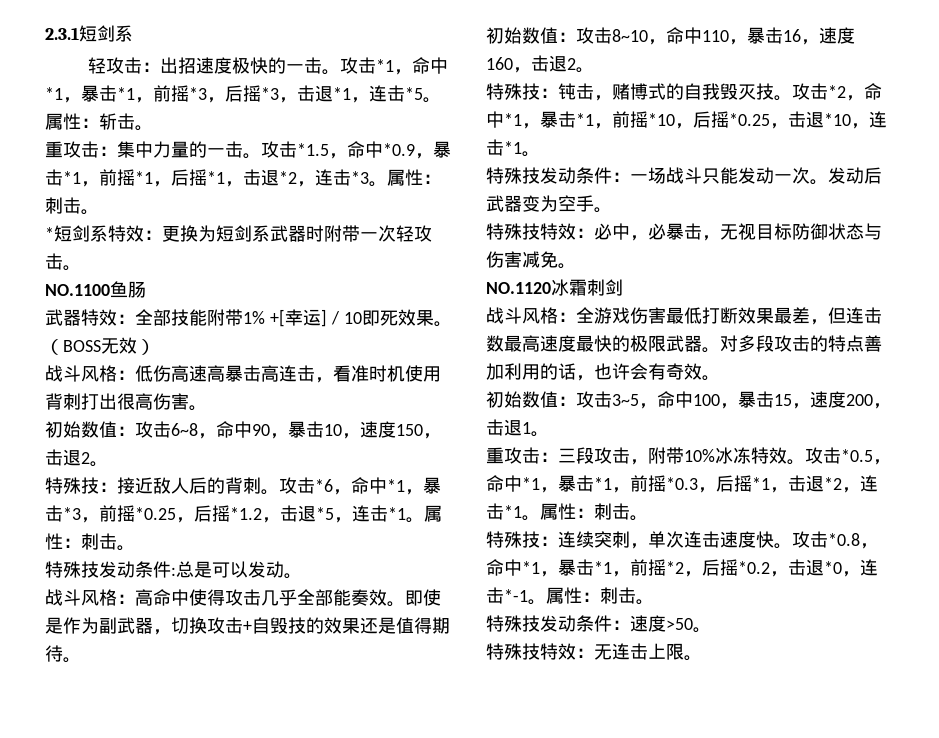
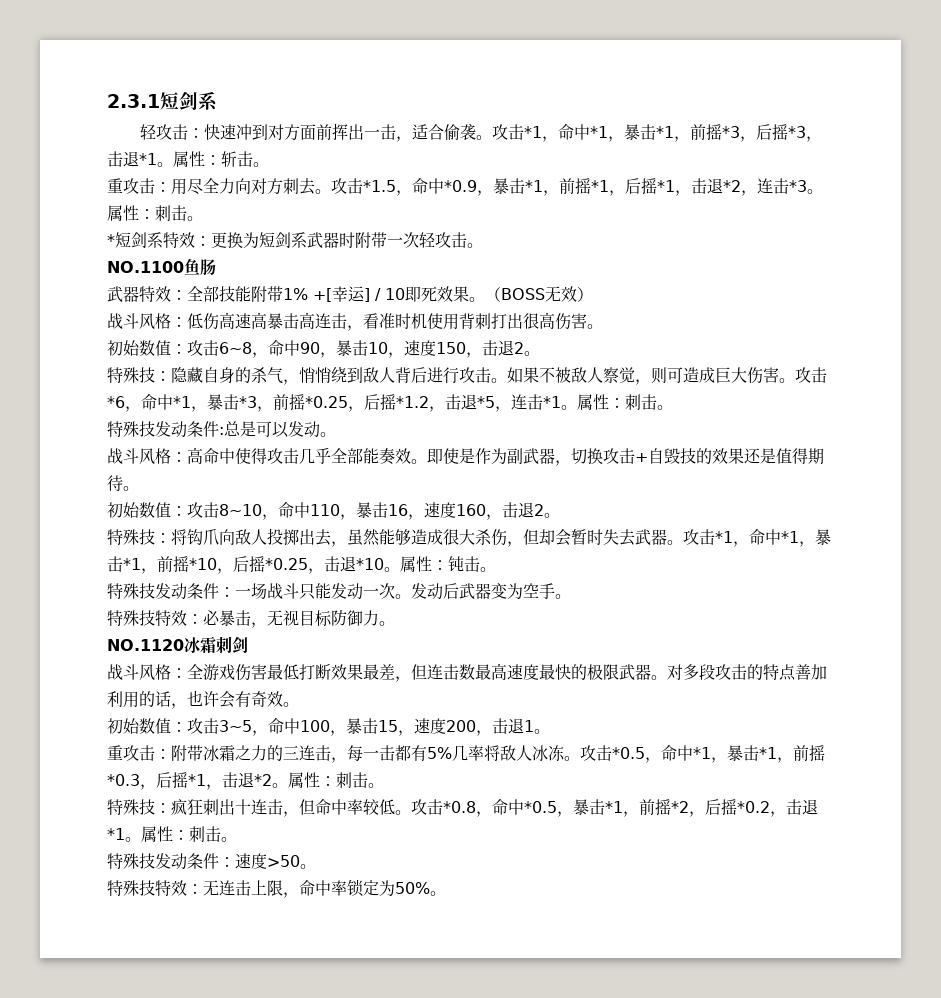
[159,57,322,74] 出招速度极快的一击 -> [203,123,476,142] 快速冲到对方面前挥出一击，适合偷袭
[351,85,423,103] ，连击*5 -> (157, 159) none
[117,141,243,158] 集中力量的一击 -> [171,178,315,195] 用尽全力向对方刺去
[117,477,261,494] 接近敌人后的背刺 -> [171,366,779,385] 隐藏自身的杀气，悄悄绕到敌人背后进行攻击。如果不被敌人察觉，则可造成巨大伤害
[558,83,846,101] 钝击，赌博式的自我毁灭技。攻击*2 -> [171,528,733,547] 将钩爪向敌人投掷出去，虽然能够造成很大杀伤，但却会暂时失去武器。攻击*1
[851,111,887,129] [486,139,522,156] ，连击*1 -> [384,556,480,572] 。属性：钝击
[612,223,666,241] 中，必 -> (220, 618) none
[828,223,882,240] [486,251,558,268] 状态与伤害减免 -> [363,610,379,626] 力
[558,447,787,465] 三段攻击，附带10%冰冻特效 -> [171,745,565,763] 附带冰霜之力的三连击，每一击都有5%几率将敌人冰冻
[842,475,878,493] [486,503,522,520] ，连击*1 -> (272, 780) none
[558,531,774,549] 连续突刺，单次连击速度快 -> [171,799,395,817] 疯狂刺出十连击，但命中率较低
[522,561,540,574] *1 -> [524,801,557,813] *0.5
[824,559,878,577] [486,587,528,604] *0，连击*-1 -> [107,828,125,840] *1
(684, 651) none -> [283,879,430,898] ，命中率锁定为50%

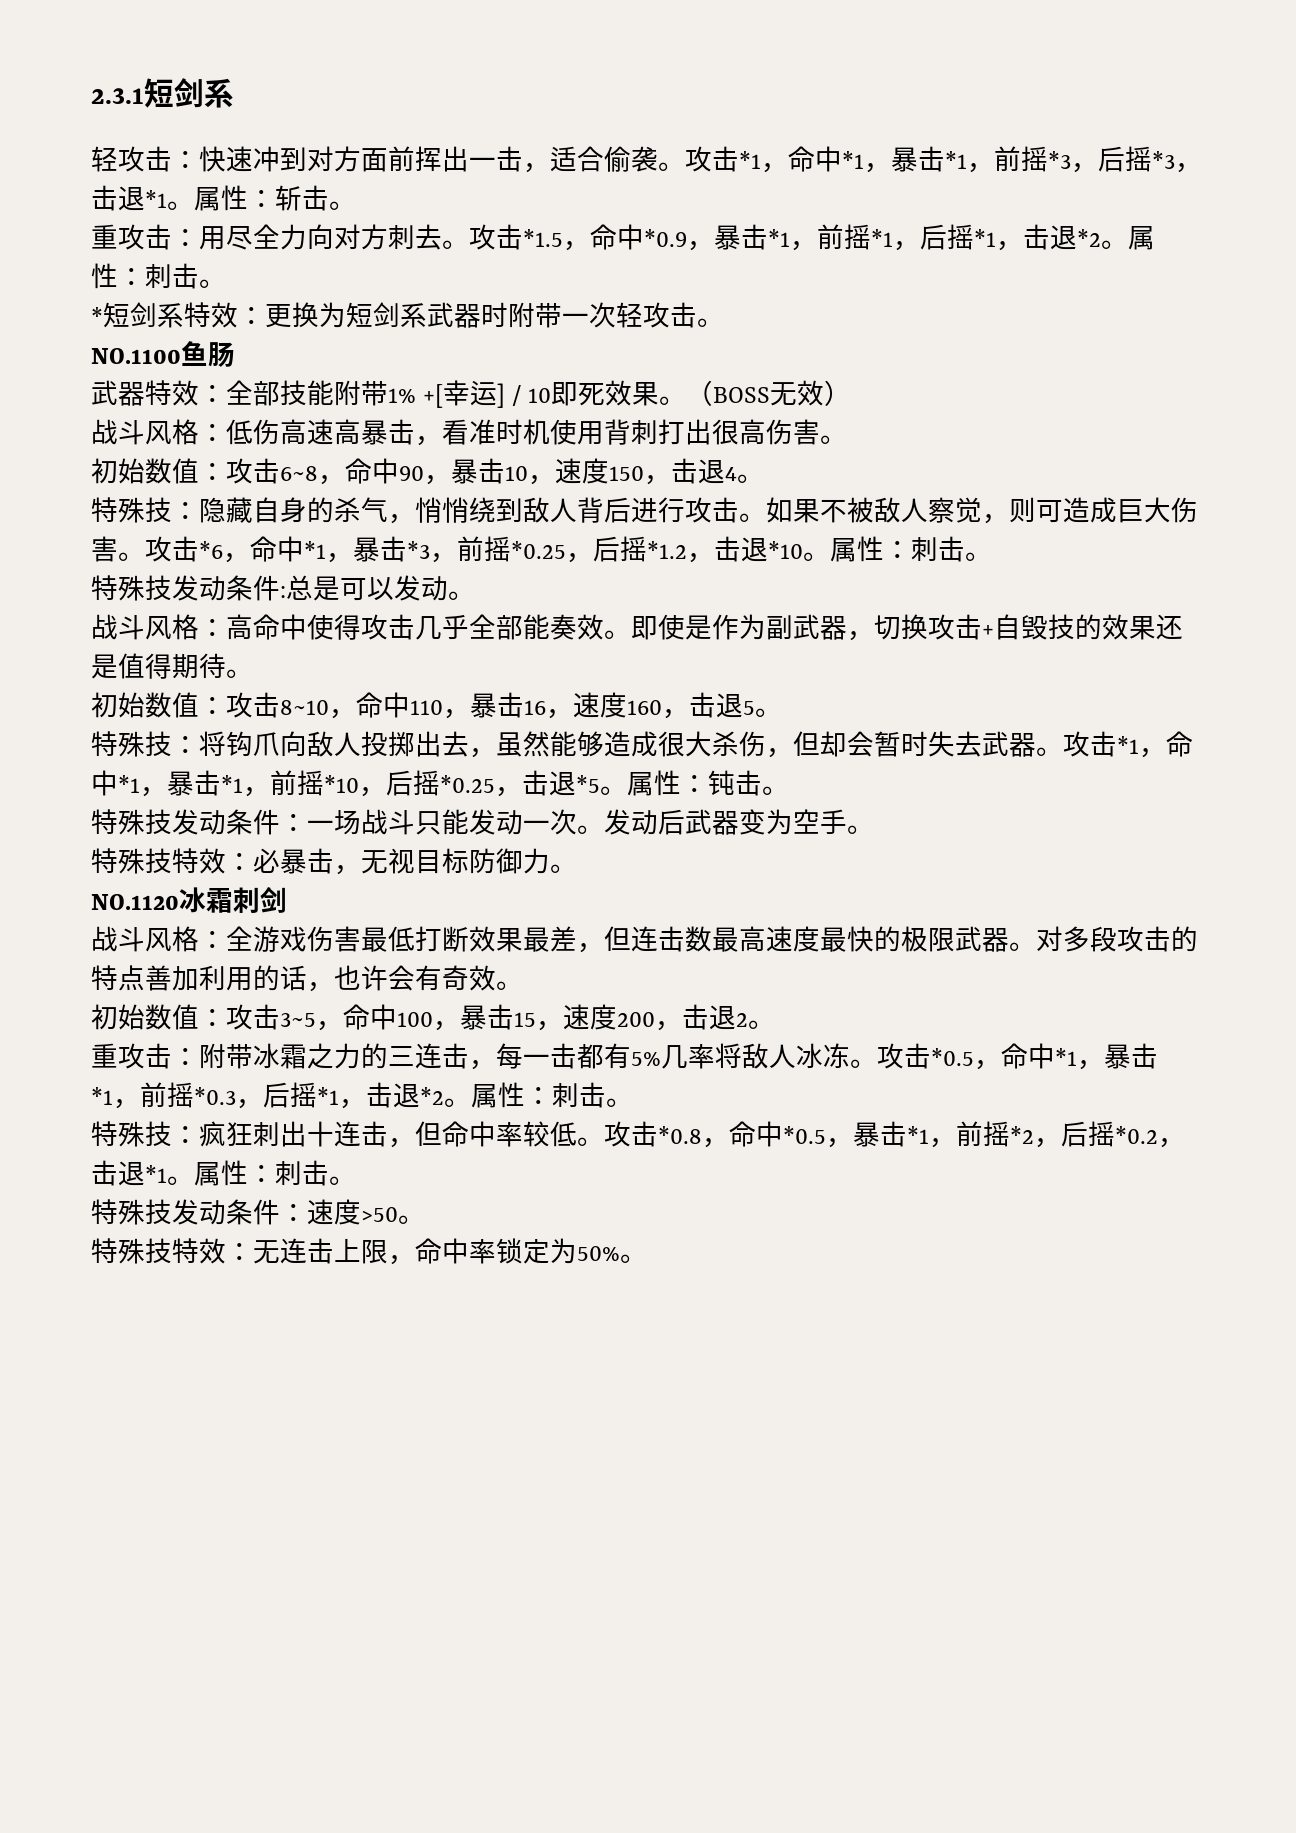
[741,178,807,196] ，连击*3 -> (1101, 238) none
[299,312,347,329] 高连击 -> (415, 432) none
[514,342,524,354] 2 -> [725,467,737,481] 4
[477,394,561,412] *5，连击*1 -> [768,541,803,559] *10
[534,504,544,516] 2 -> [743,701,755,715] 5
[356,558,384,570] *10 -> [576,775,600,793] *5
[524,720,534,732] 1 -> [736,1013,748,1027] 2

